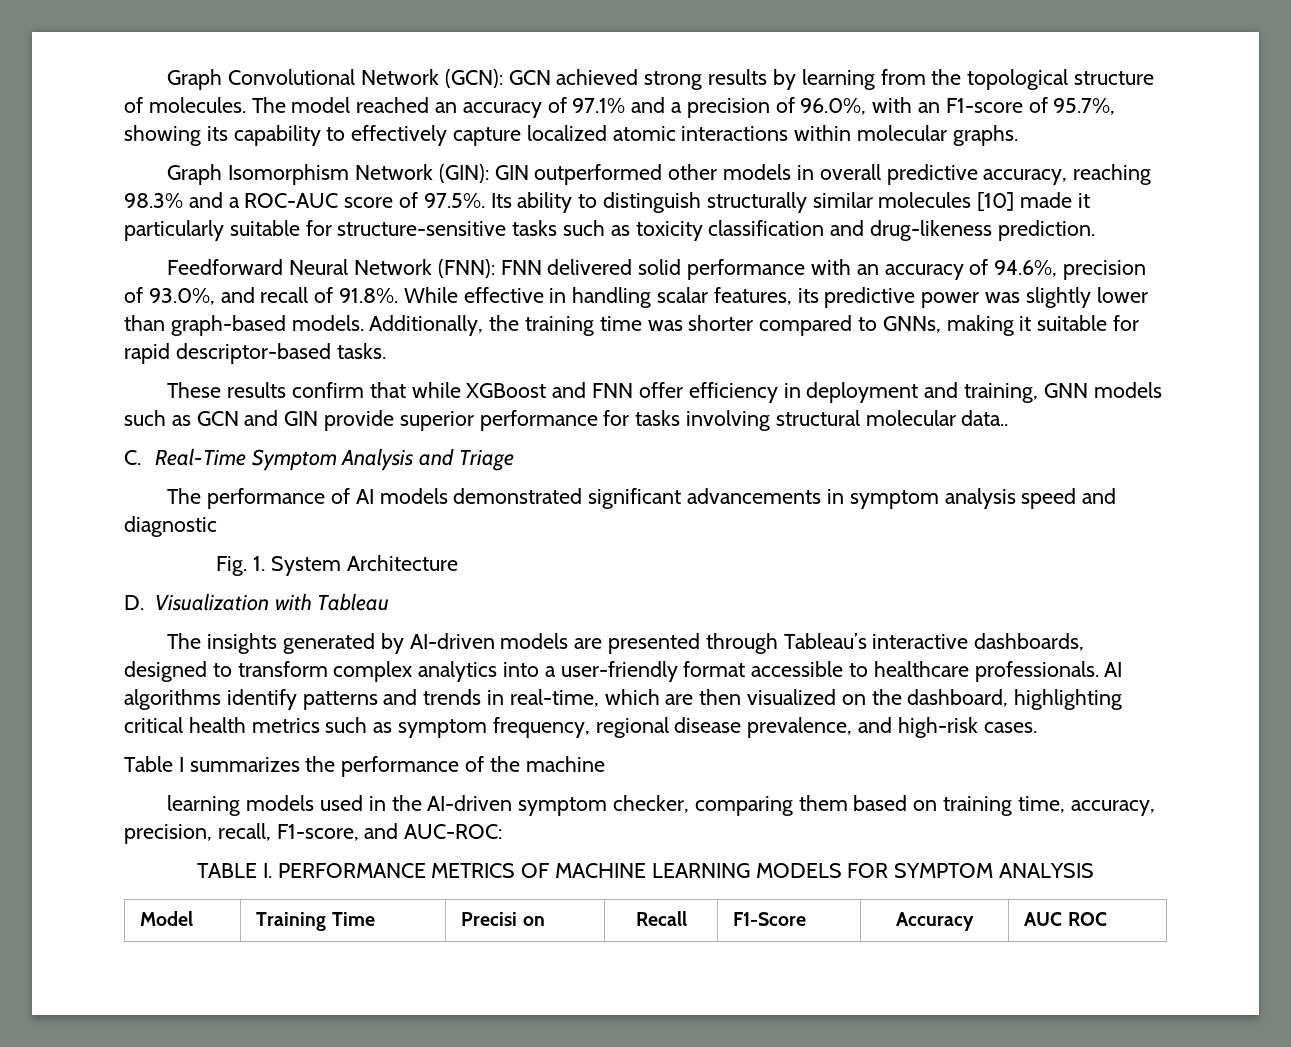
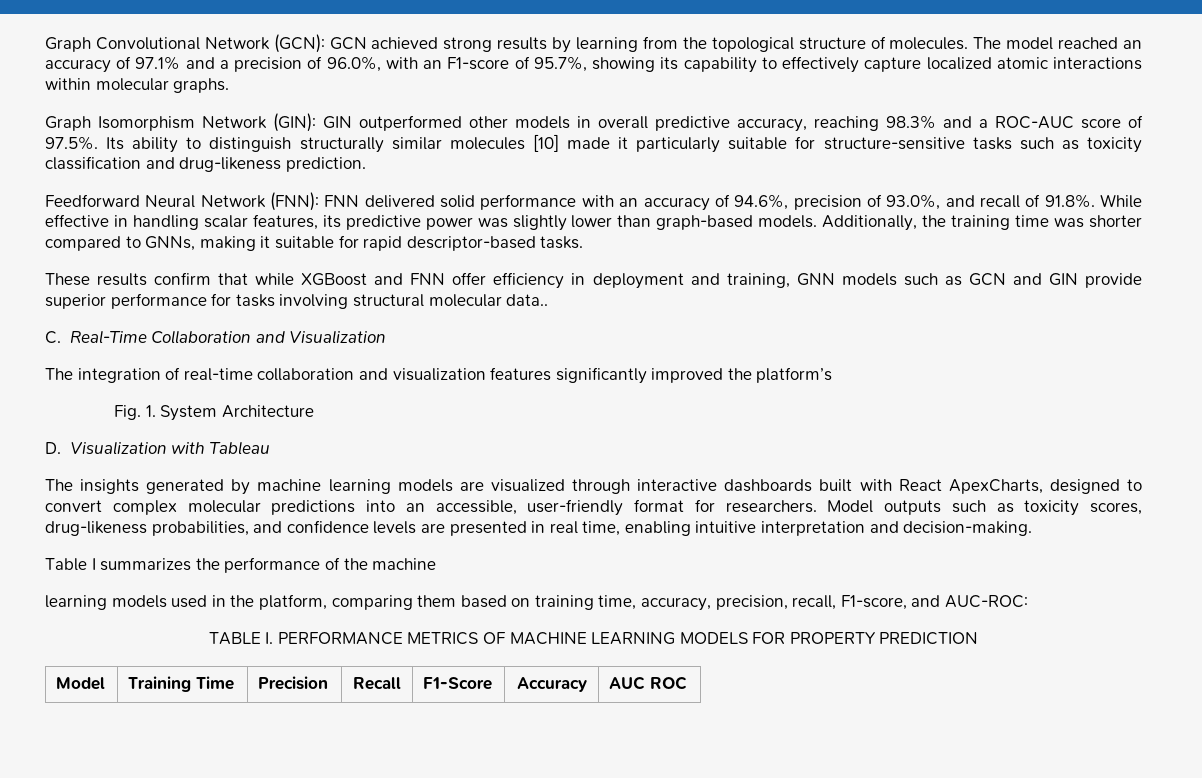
[251,448,514,471] [167,488,1117,509] [124,516,217,537] Symptom Analysis and Triage // The performance of AI models demonstrated significant advancements in symptom analysis speed and diagnostic -> [151,330,387,344] [45,367,833,384] Collaboration and Visualization // The integration of real-time collaboration and visualization features significantly improved the platform’s
[409,633,1085,654] [124,661,1123,682] [124,689,1123,710] [124,717,1037,738] AI-driven models are presented through Tableau’s interactive dashboards, designed to transform complex analytics into a user-friendly format accessible to healthcare professionals. AI algorithms identify patterns and trends in real-time, which are then visualized on the dashboard, highlighting critical health metrics such as symptom frequency, regional disease prevalence, and high-risk cases. -> [257,479,1142,494] [45,499,1142,516] [45,520,1033,536] machine learning models are visualized through interactive dashboards built with React ApexCharts, designed to convert complex molecular predictions into an accessible, user-friendly format for researchers. Model outputs such as toxicity scores, drug-likeness probabilities, and confidence levels are presented in real time, enabling intuitive interpretation and decision-making.
[427,795,690,816] AI-driven symptom checker, -> [258,594,327,610] platform,
[894,863,1095,878] SYMPTOM ANALYSIS -> [789,632,979,645] PROPERTY PREDICTION
[461,912,545,926] Precisi on -> [258,676,329,690] Precision

